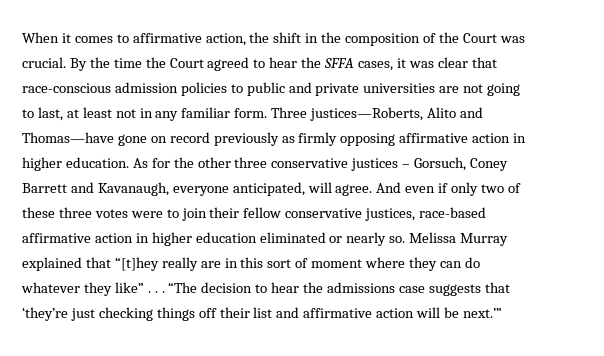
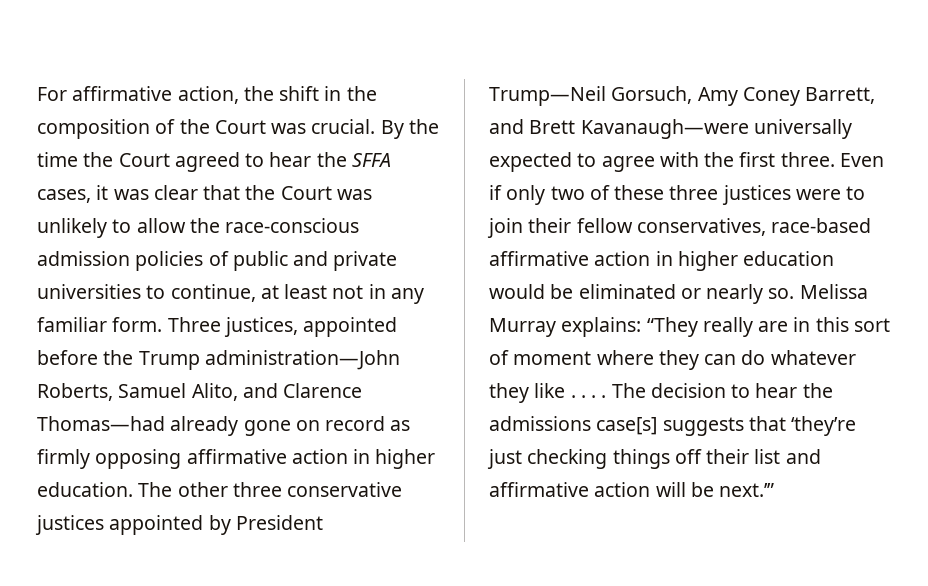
[22,32,129,43] When it comes to -> [37,87,67,101] For
(497, 62) none -> [245,185,372,200] [37,218,220,238] the Court was unlikely to allow the
[230,84,243,93] to -> [208,251,229,266] of
[439,83,521,96] [22,107,63,121] are not going to last, -> [146,284,256,302] to continue,
[310,107,483,121] [22,132,114,143] justices—Roberts, Alito and Thomas—have -> [223,317,398,337] [37,350,400,370] [37,383,363,401] [37,416,239,436] justices, appointed before the Trump administration—John Roberts, Samuel Alito, and Clarence Thomas—had already
[213,132,279,146] previously -> (386, 423) none
[132,157,194,168] As for the -> [138,482,173,497] The
[402,157,509,171] [22,182,436,196] – Gorsuch, Coney Barrett and Kavanaugh, everyone anticipated, will agree. And even -> [109,515,323,535] [489,86,876,106] [489,119,852,139] [489,152,884,172] appointed by President Trump—Neil Gorsuch, Amy Coney Barrett, and Brett Kavanaugh—were universally expected to agree with the first three. Even
[94,209,128,218] votes -> [721,185,791,205] justices
[285,208,416,221] conservative justices, -> [636,218,766,236] conservatives,
(257, 237) none -> [489,284,574,299] would be
[22,257,159,271] explained that “[t]hey -> [561,317,698,337] explains: “They
[114,282,198,293] like” . . . “The -> [534,383,646,398] like . . . . The
[398,286,425,293] case -> [596,417,658,435] case[s]

